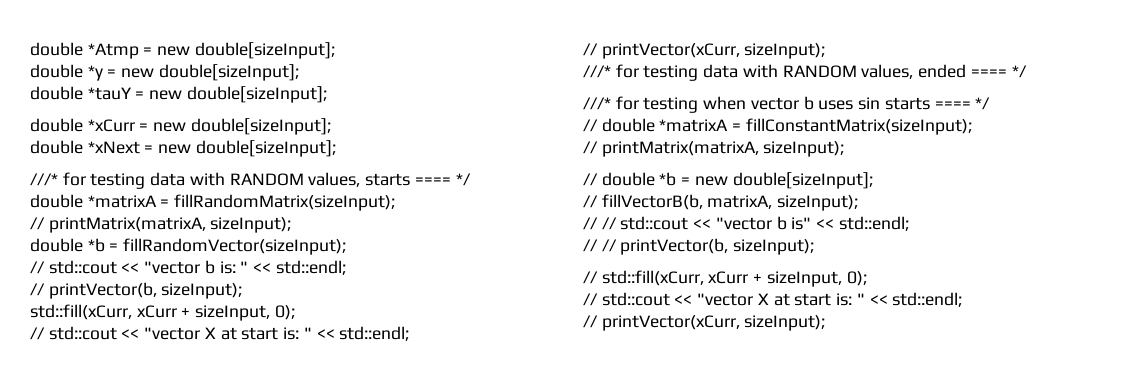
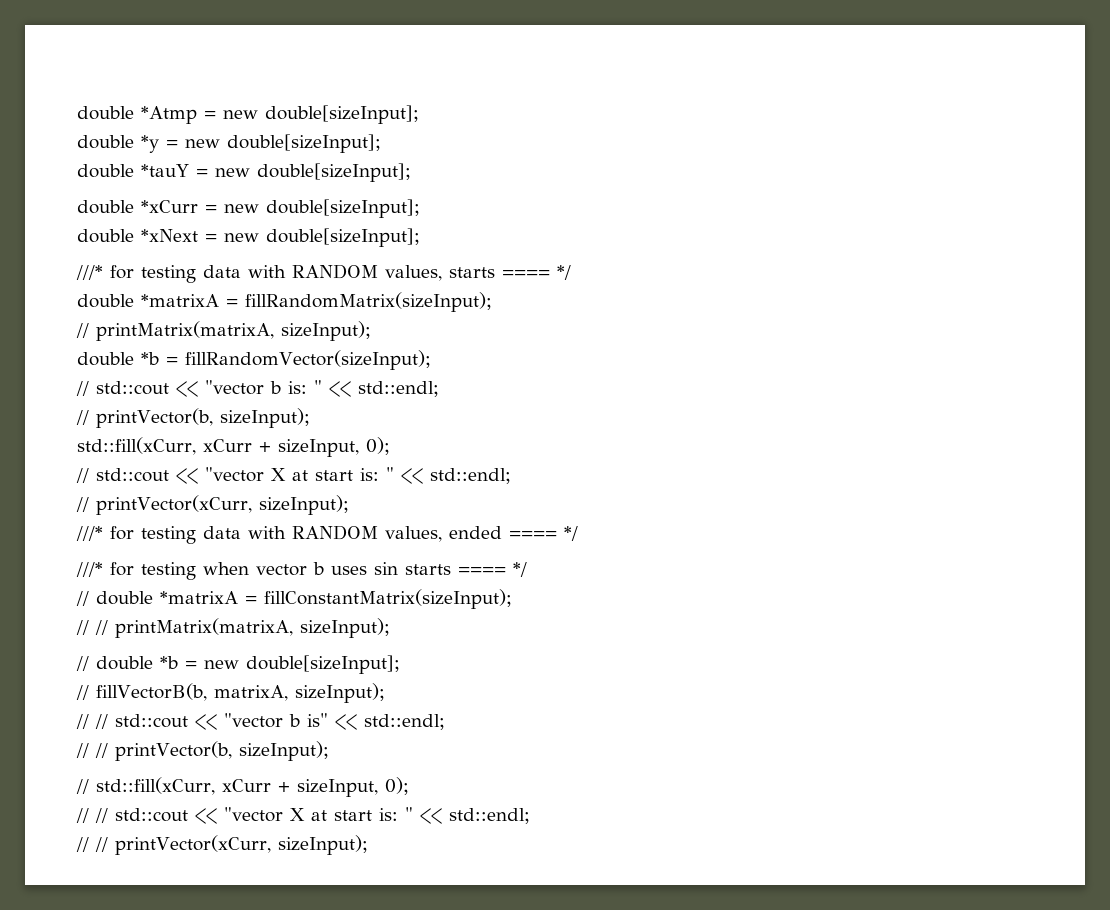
(598, 147) none -> [95,620,108,635] //
(598, 299) none -> [95,808,108,823] //
(598, 321) none -> [95,837,108,852] //

